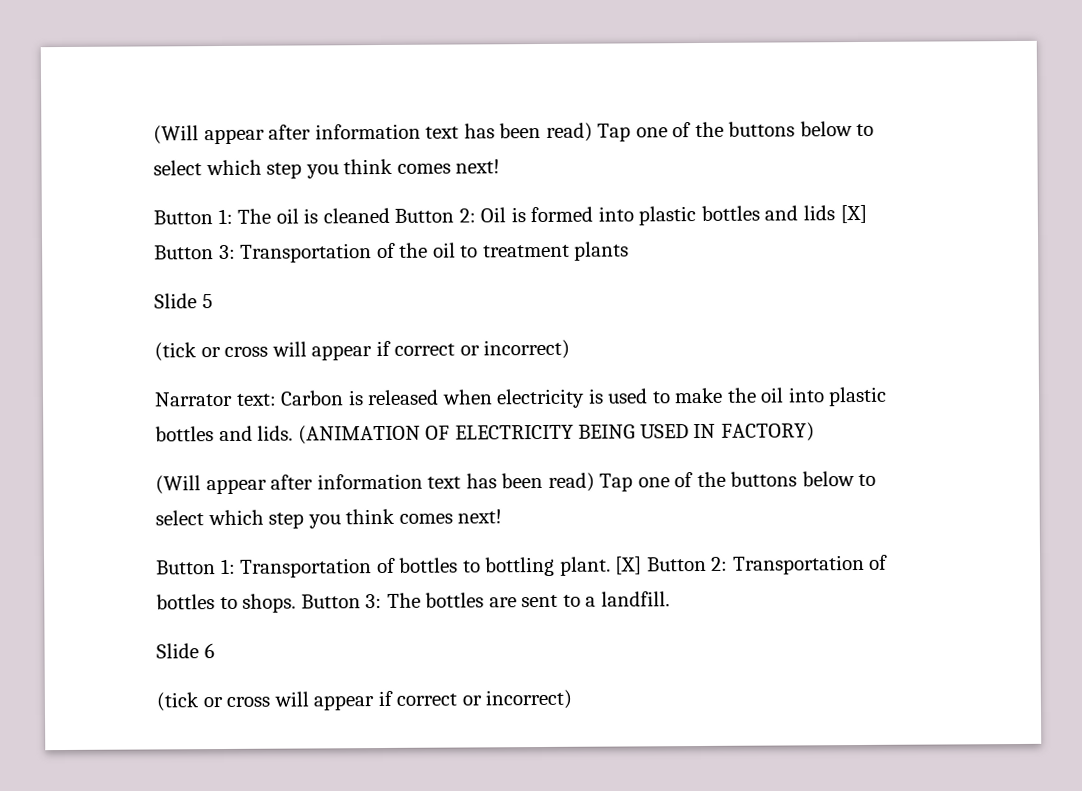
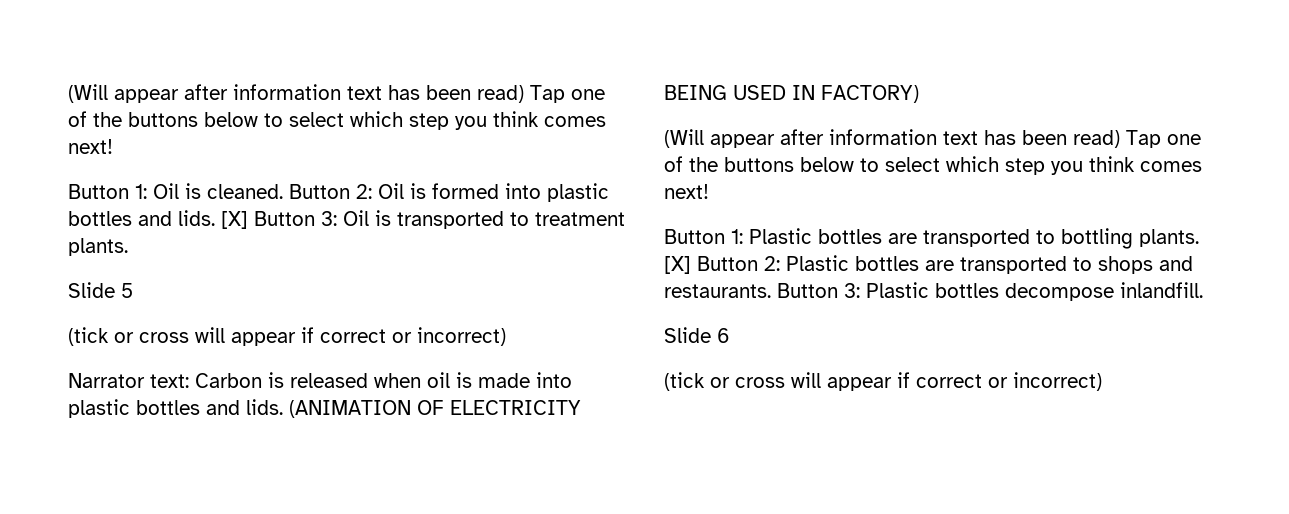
[237,207,390,224] The oil is cleaned -> [153,183,283,199] Oil is cleaned.
[803,205,836,221] lids -> [178,210,215,226] lids.
[240,242,456,263] Transportation of the oil -> [343,210,504,229] Oil is transported
[574,241,630,261] plants -> [68,238,128,256] plants.
[496,387,785,409] electricity is used to make the oil -> [427,372,530,388] oil is made
[240,557,459,578] Transportation of bottles -> [749,228,1030,247] Plastic bottles are transported
[559,556,611,576] plant. -> [1139,229,1199,247] plants.
[732,554,889,575] [156,591,670,613] Transportation of bottles to shops. Button 3: The bottles are sent to a landfill. -> [786,255,1193,274] [664,282,1203,301] Plastic bottles are transported to shops and restaurants. Button 3: Plastic bottles decompose inlandfill.

